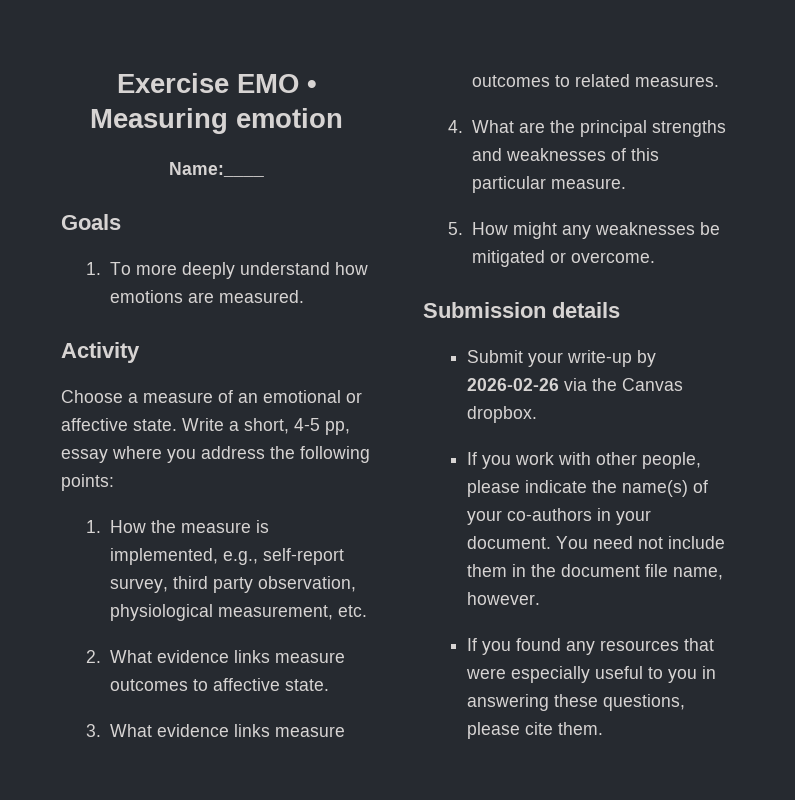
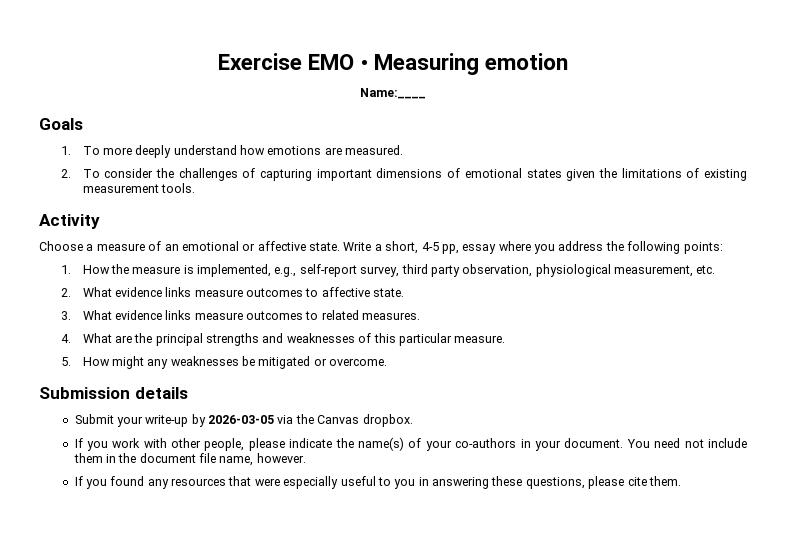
(305, 296) none -> [60,168,747,181] [82,183,195,193] // 2. To consider the challenges of capturing important dimensions of emotional states given the limitations of existing measurement tools.
[466,378,559,391] 2026-02-26 -> [208,415,275,424] 2026-03-05

